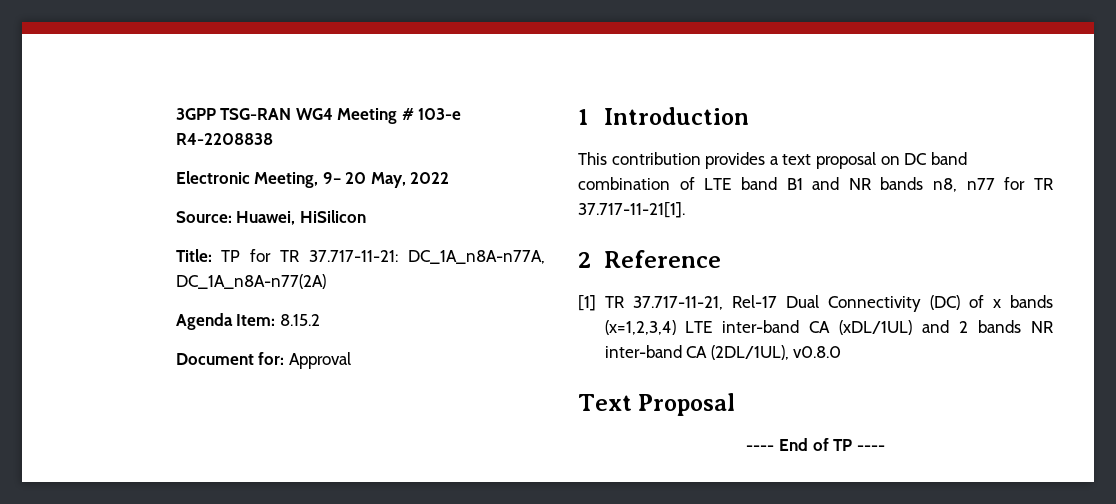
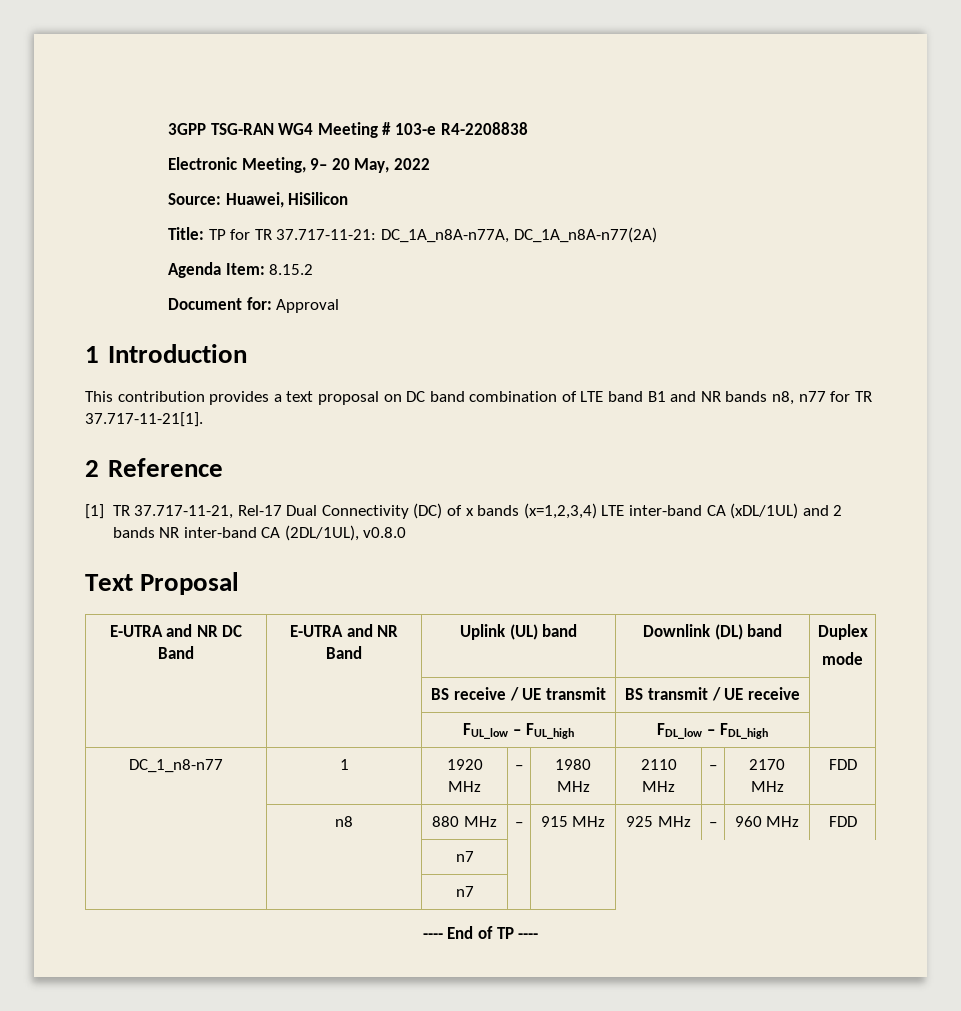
(736, 404) none -> [109,624,243,637] [158,646,194,659] [289,624,399,637] [326,646,362,659] [459,624,578,640] [642,624,783,640] [817,624,868,640] [822,652,863,665] [431,687,606,701] [625,687,800,701] [463,723,574,739] [657,723,768,739] [129,759,223,773] [339,759,349,770] [446,759,483,770] [448,781,481,792] [515,765,523,770] [555,759,591,770] [556,781,590,792] [640,759,677,770] [642,781,675,792] [709,765,717,770] [749,759,785,770] [750,781,784,792] [828,759,857,770] [335,816,353,827] [432,816,497,827] [515,822,523,827] [540,816,606,827] [626,816,691,827] [709,822,717,827] [734,816,800,827] [828,816,857,827] [455,851,474,862] [455,886,474,897] // E-UTRA and NR DC Band | E-UTRA and NR Band | Uplink (UL) band | Downlink (DL) band | Duplex // mode // | | BS receive / UE transmit | BS transmit / UE receive | // | | FUL_low – FUL_high | FDL_low – FDL_high | // DC_1_n8-n77 | 1 | 1920 MHz | – | 1980 MHz | 2110 MHz | – | 2170 MHz | FDD // | n8 | 880 MHz | – | 915 MHz | 925 MHz | – | 960 MHz | FDD // | | n7 | | // | | n7 | |

